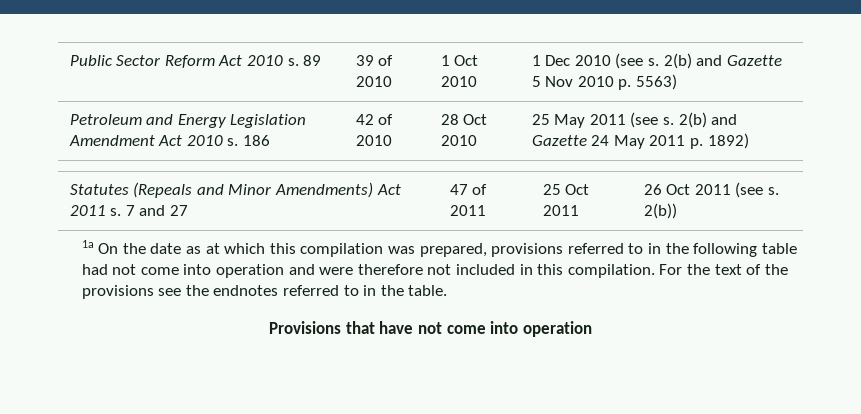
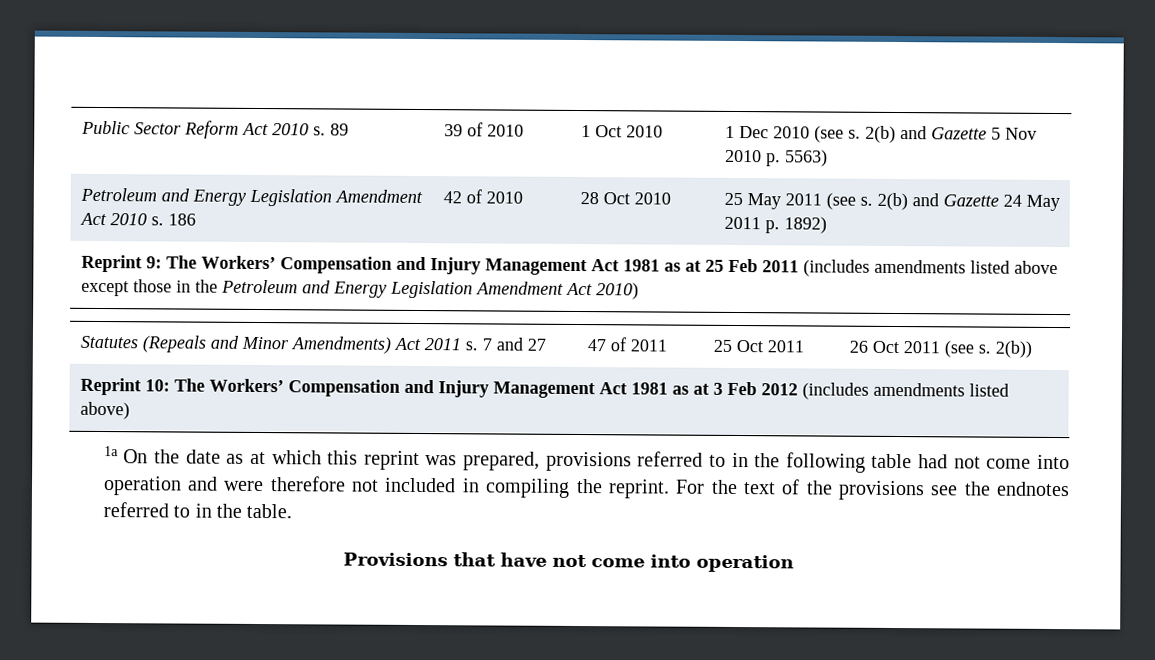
(749, 141) none -> [80,254,1058,277] [80,279,639,300] // Reprint 9: The Workers’ Compensation and Injury Management Act 1981 as at 25 Feb 2011 (includes amendments listed above except those in the Petroleum and Energy Legislation Amendment Act 2010)
(677, 211) none -> [79,377,1009,400] [79,401,130,420] // Reprint 10: The Workers’ Compensation and Injury Management Act 1981 as at 3 Feb 2012 (includes amendments listed above)
[300,243,384,257] compilation -> [363,450,420,471] reprint
[537,264,655,278] this compilation. -> [485,478,670,499] compiling the reprint.

